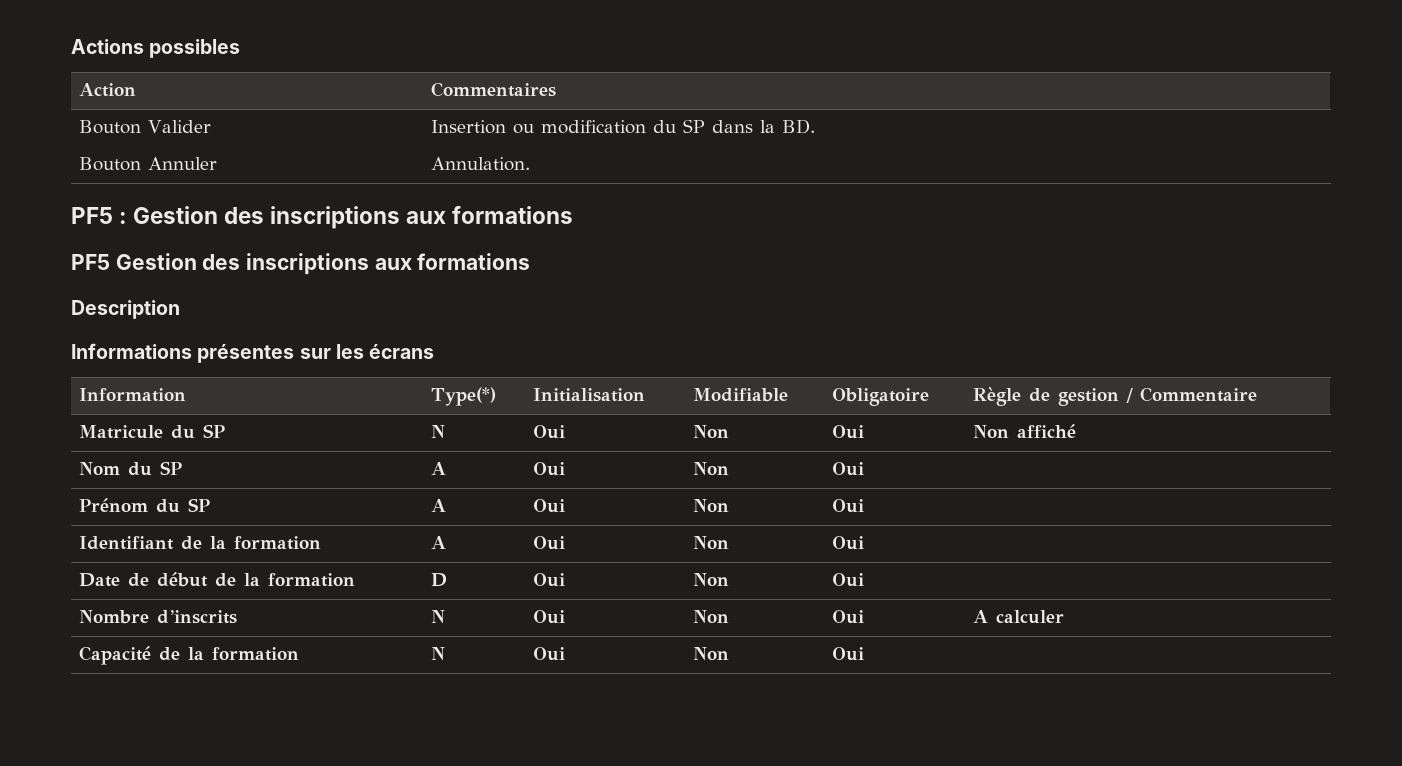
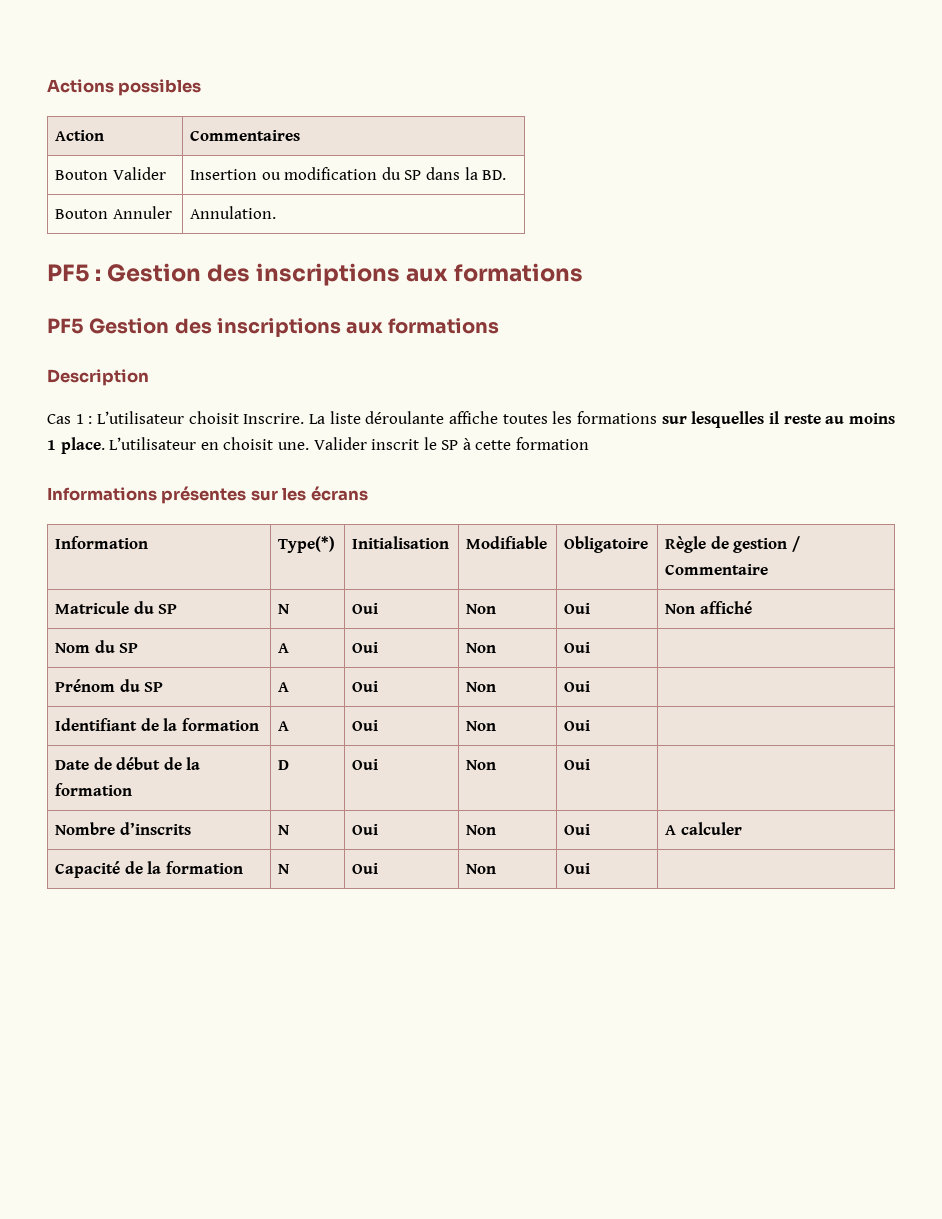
(180, 309) none -> [47,411,895,428] [47,437,590,454] // Cas 1 : L’utilisateur choisit Inscrire. La liste déroulante affiche toutes les formations sur lesquelles il reste au moins 1 place. L’utilisateur en choisit une. Valider inscrit le SP à cette formation

